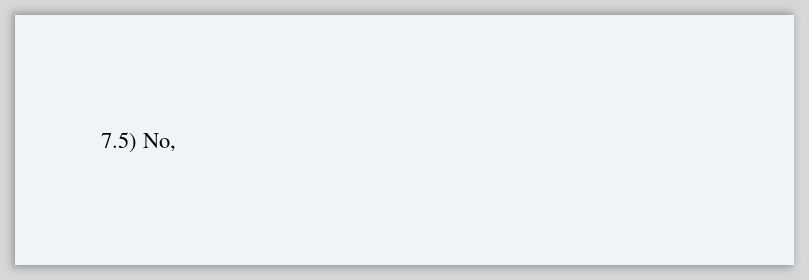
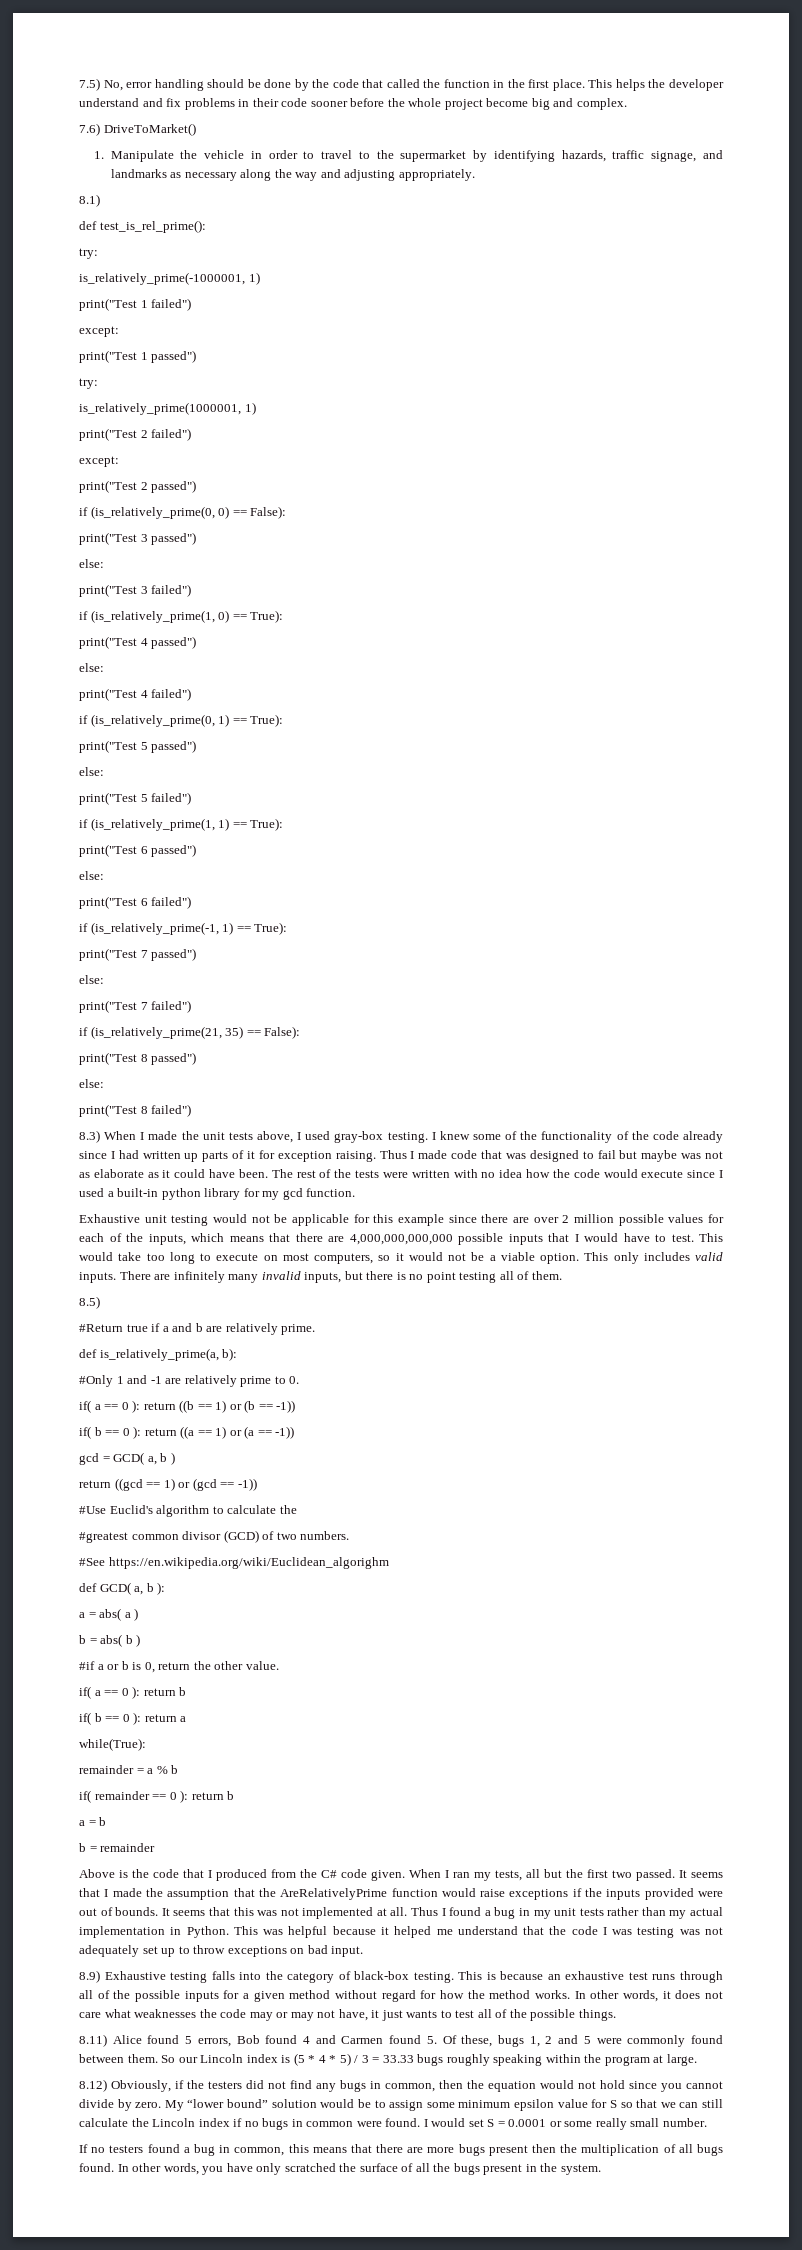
(177, 142) none -> [126,79,724,91] [79,98,627,110] [79,123,196,136] [94,150,723,162] [110,169,475,181] [79,194,100,207] [79,220,206,233] [79,248,98,259] [79,272,260,285] [79,298,192,311] [79,326,119,337] [79,350,197,363] [79,378,98,389] [79,402,256,415] [79,428,192,441] [79,456,119,467] [79,480,197,493] [79,506,287,519] [79,532,197,545] [79,559,104,568] [79,584,192,597] [79,610,284,623] [79,636,197,649] [79,663,104,672] [79,688,192,701] [79,714,284,727] [79,740,197,753] [79,767,104,776] [79,792,192,805] [79,818,284,831] [79,844,197,857] [79,871,104,880] [79,896,192,909] [79,922,288,935] [79,948,197,961] [79,975,104,984] [79,1000,192,1013] [79,1026,301,1039] [79,1052,197,1065] [79,1079,104,1088] [79,1104,192,1117] [79,1130,723,1143] [79,1150,723,1162] [79,1169,724,1178] [79,1188,356,1200] [79,1214,725,1226] [79,1233,723,1245] [79,1252,723,1264] [79,1271,562,1283] [79,1296,100,1309] [79,1323,316,1335] [79,1348,238,1361] [79,1375,300,1387] [79,1400,296,1413] [79,1426,295,1439] [79,1452,175,1465] [79,1478,257,1491] [79,1505,297,1517] [79,1530,350,1543] [79,1557,389,1569] [79,1582,166,1595] [79,1608,139,1621] [79,1634,141,1647] [79,1661,279,1673] [79,1686,187,1699] [79,1712,187,1725] [79,1738,146,1751] [79,1765,179,1774] [79,1790,235,1803] [79,1817,107,1826] [79,1843,156,1852] [79,1869,723,1881] [79,1888,723,1900] [79,1907,723,1919] [79,1926,724,1938] [79,1945,364,1957] [79,1970,724,1983] [79,1990,723,2002] [79,2009,616,2021] [79,2034,723,2047] [79,2053,697,2066] [79,2079,723,2092] [79,2099,723,2111] [79,2118,707,2130] [79,2144,723,2156] [79,2163,601,2175] error handling should be done by the code that called the function in the first place. This helps the developer understand and fix problems in their code sooner before the whole project become big and complex. // 7.6) DriveToMarket() // 1. Manipulate the vehicle in order to travel to the supermarket by identifying hazards, traffic signage, and landmarks as necessary along the way and adjusting appropriately. // 8.1) // def test_is_rel_prime(): // try: // is_relatively_prime(-1000001, 1) // print("Test 1 failed") // except: // print("Test 1 passed") // try: // is_relatively_prime(1000001, 1) // print("Test 2 failed") // except: // print("Test 2 passed") // if (is_relatively_prime(0, 0) == False): // print("Test 3 passed") // else: // print("Test 3 failed") // if (is_relatively_prime(1, 0) == True): // print("Test 4 passed") // else: // print("Test 4 failed") // if (is_relatively_prime(0, 1) == True): // print("Test 5 passed") // else: // print("Test 5 failed") // if (is_relatively_prime(1, 1) == True): // print("Test 6 passed") // else: // print("Test 6 failed") // if (is_relatively_prime(-1, 1) == True): // print("Test 7 passed") // else: // print("Test 7 failed") // if (is_relatively_prime(21, 35) == False): // print("Test 8 passed") // else: // print("Test 8 failed") // 8.3) When I made the unit tests above, I used gray-box testing. I knew some of the functionality of the code already since I had written up parts of it for exception raising. Thus I made code that was designed to fail but maybe was not as elaborate as it could have been. The rest of the tests were written with no idea how the code would execute since I used a built-in python library for my gcd function. // Exhaustive unit testing would not be applicable for this example since there are over 2 million possible values for each of the inputs, which means that there are 4,000,000,000,000 possible inputs that I would have to test. This would take too long to execute on most computers, so it would not be a viable option. This only includes valid inputs. There are infinitely many invalid inputs, but there is no point testing all of them. // 8.5) // #Return true if a and b are relatively prime. // def is_relatively_prime(a, b): // #Only 1 and -1 are relatively prime to 0. // if( a == 0 ): return ((b == 1) or (b == -1)) // if( b == 0 ): return ((a == 1) or (a == -1)) // gcd = GCD( a, b ) // return ((gcd == 1) or (gcd == -1)) // #Use Euclid's algorithm to calculate the // #greatest common divisor (GCD) of two numbers. // #See https://en.wikipedia.org/wiki/Euclidean_algorighm // def GCD( a, b ): // a = abs( a ) // b = abs( b ) // #if a or b is 0, return the other value. // if( a == 0 ): return b // if( b == 0 ): return a // while(True): // remainder = a % b // if( remainder == 0 ): return b // a = b // b = remainder // Above is the code that I produced from the C# code given. When I ran my tests, all but the first two passed. It seems that I made the assumption that the AreRelativelyPrime function would raise exceptions if the inputs provided were out of bounds. It seems that this was not implemented at all. Thus I found a bug in my unit tests rather than my actual implementation in Python. This was helpful because it helped me understand that the code I was testing was not adequately set up to throw exceptions on bad input. // 8.9) Exhaustive testing falls into the category of black-box testing. This is because an exhaustive test runs through all of the possible inputs for a given method without regard for how the method works. In other words, it does not care what weaknesses the code may or may not have, it just wants to test all of the possible things. // 8.11) Alice found 5 errors, Bob found 4 and Carmen found 5. Of these, bugs 1, 2 and 5 were commonly found between them. So our Lincoln index is (5 * 4 * 5) / 3 = 33.33 bugs roughly speaking within the program at large. // 8.12) Obviously, if the testers did not find any bugs in common, then the equation would not hold since you cannot divide by zero. My “lower bound” solution would be to assign some minimum epsilon value for S so that we can still calculate the Lincoln index if no bugs in common were found. I would set S = 0.0001 or some really small number. // If no testers found a bug in common, this means that there are more bugs present then the multiplication of all bugs found. In other words, you have only scratched the surface of all the bugs present in the system.

